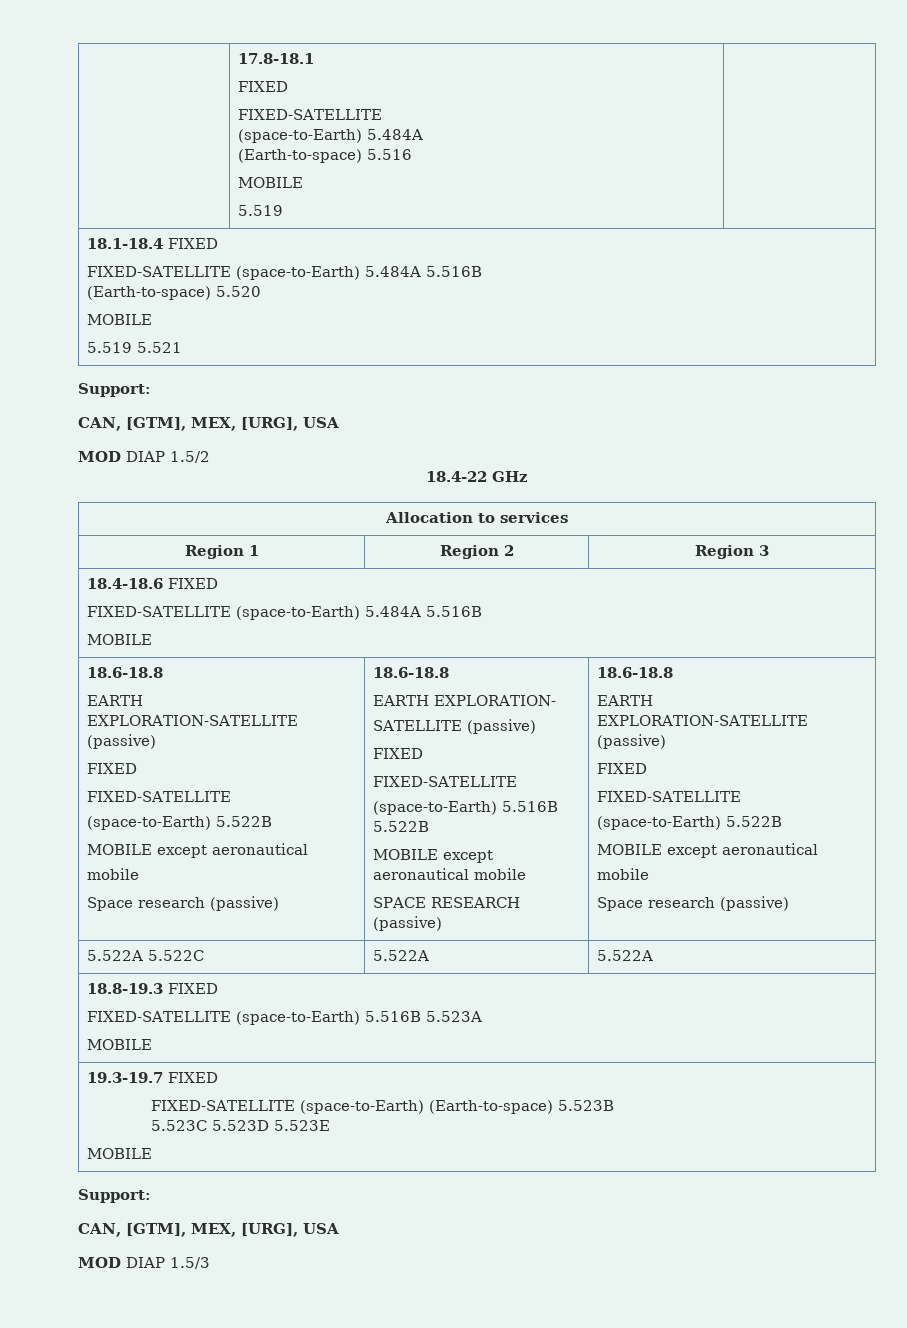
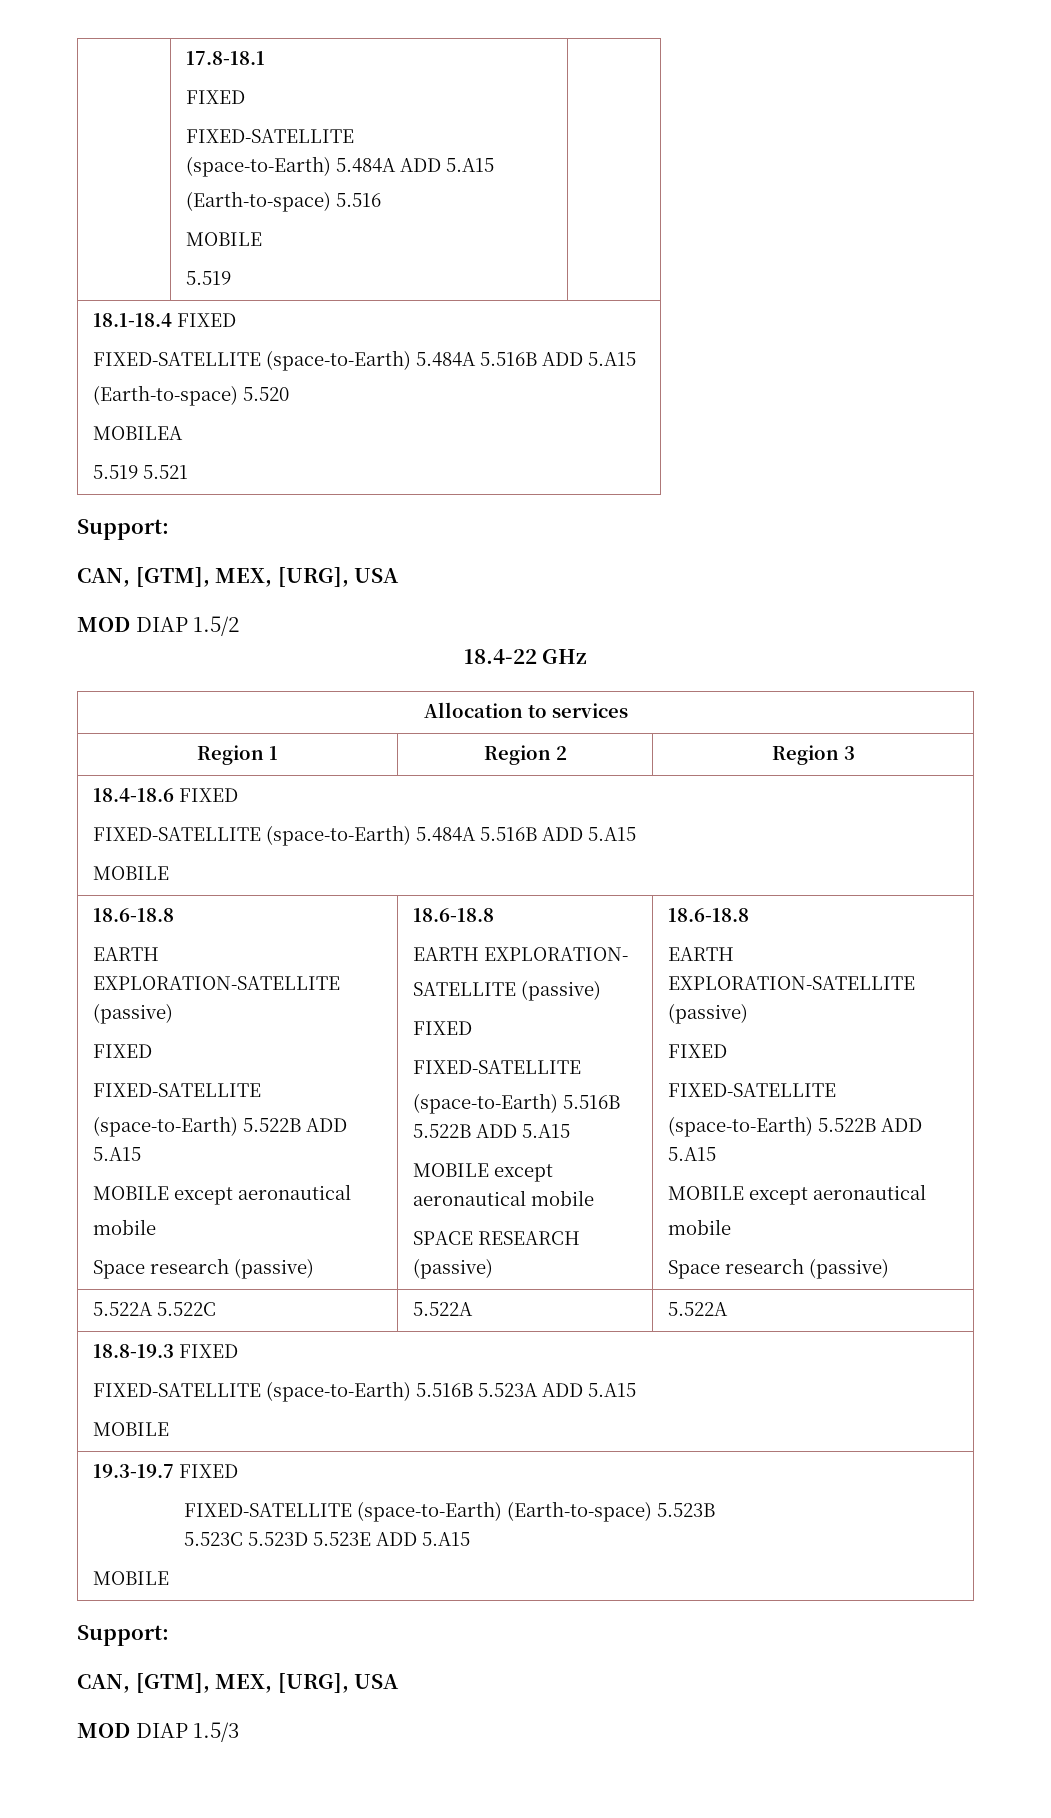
(424, 134) none -> [400,158,495,172] ADD 5.A15
(483, 271) none -> [542,352,637,366] ADD 5.A15
[87,314,153,325] MOBILE -> [93,426,184,440] MOBILEA
(483, 611) none -> [542,827,637,841] ADD 5.A15
(273, 821) none -> [306,1118,348,1132] [93,1147,142,1161] ADD 5.A15
(430, 826) none -> [476,1124,571,1138] ADD 5.A15
(783, 821) none -> [881,1118,923,1132] [668,1147,717,1161] ADD 5.A15
(483, 1016) none -> [542,1383,637,1397] ADD 5.A15
(331, 1125) none -> [376,1532,471,1546] ADD 5.A15

